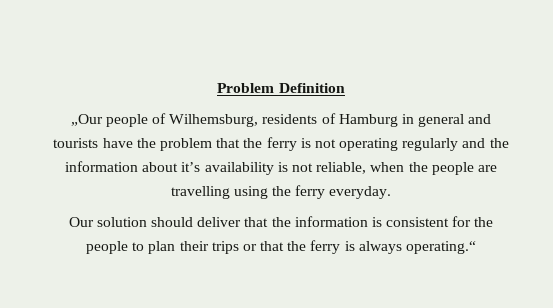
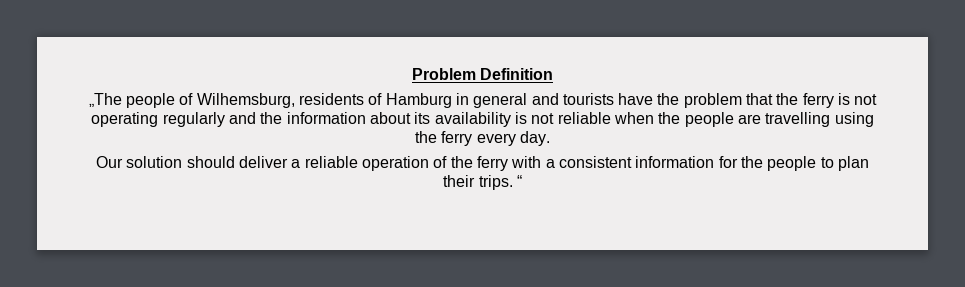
[70,114,103,126] „Our -> [88,93,122,107] „The
[181,162,201,172] it’s -> [414,112,431,124] its
[316,162,367,174] reliable, -> [557,112,611,124] reliable
[329,186,392,199] everyday. -> [476,131,550,146] every day.
[244,216,450,227] that the information is consistent -> [291,156,715,171] a reliable operation of the ferry with a consistent information
[211,240,477,254] trips or that the ferry is always operating.“ -> [478,175,522,190] trips. “

